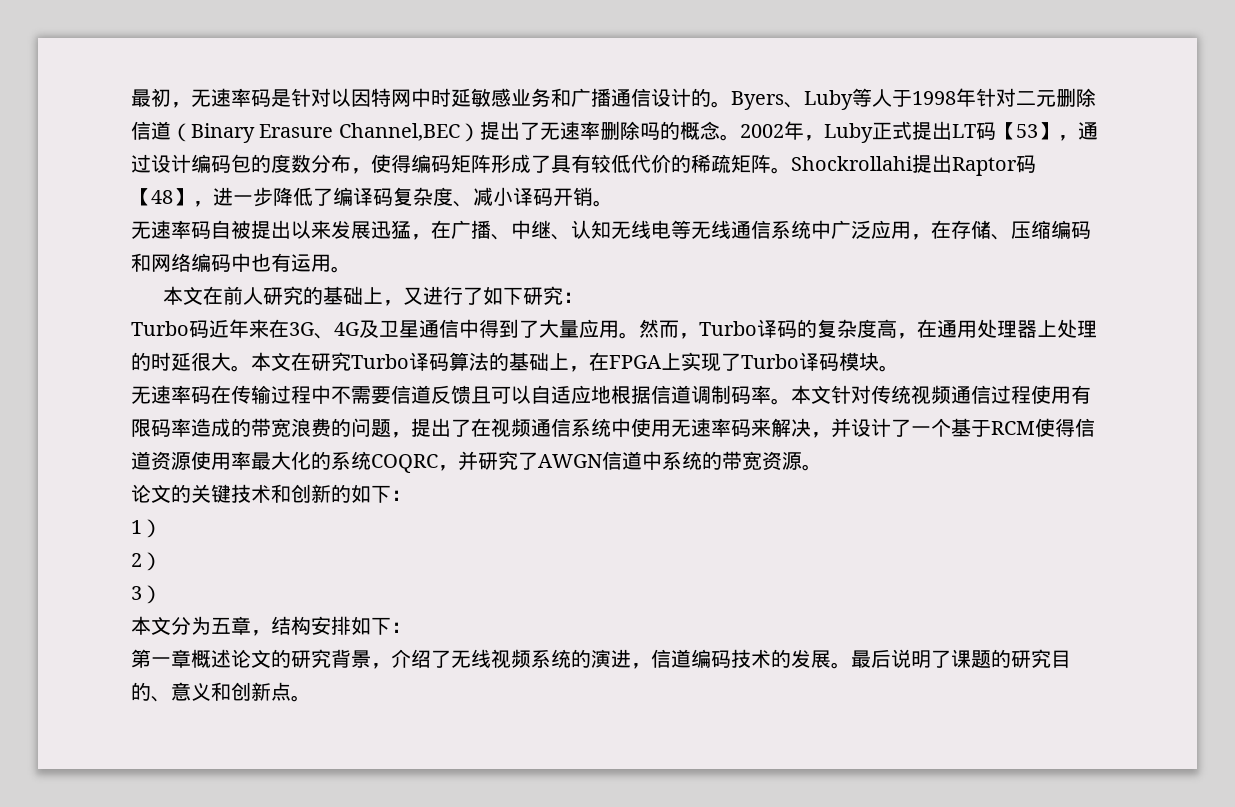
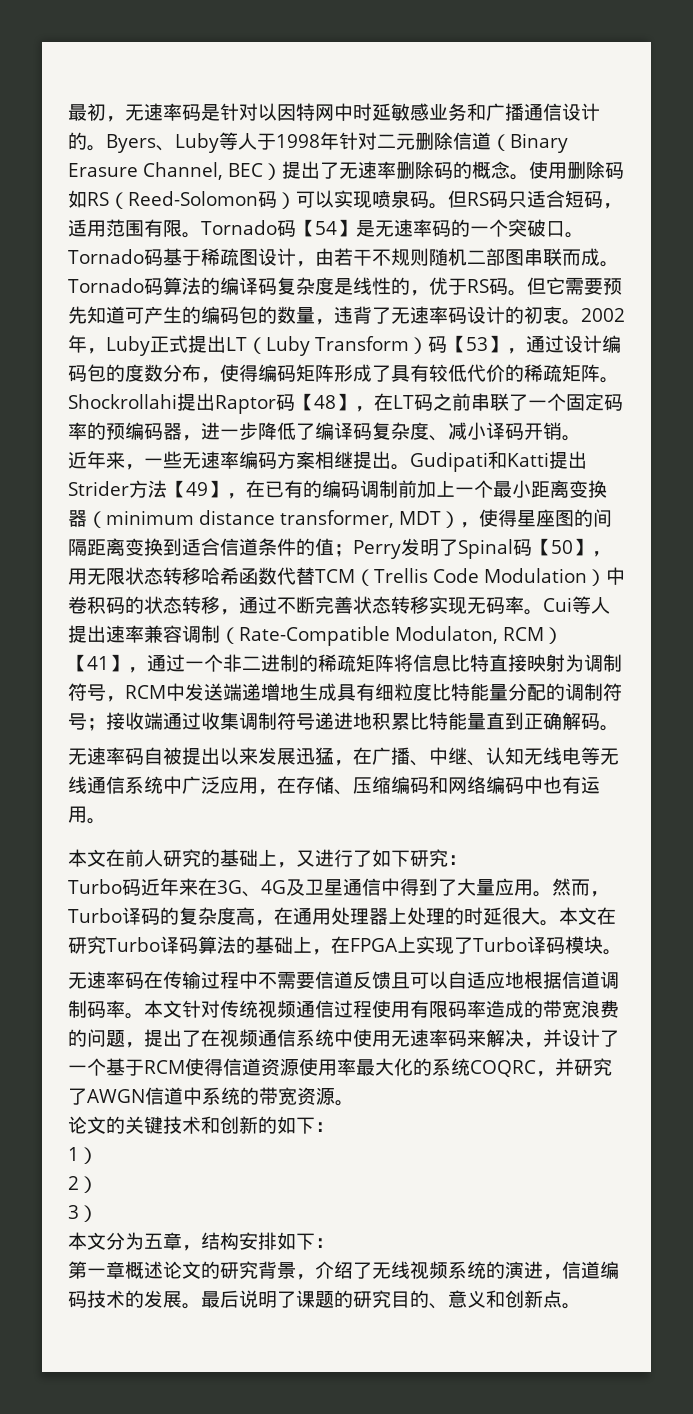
[338,123,460,141] Channel,BEC -> [143,162,263,180] Channel, BEC
[639,122,660,140] 吗 -> [434,162,453,179] 码
(740, 137) none -> [529,161,624,179] [68,190,622,209] [68,219,584,238] [68,248,619,267] [68,277,622,296] [68,306,581,325] 使用删除码如RS（Reed-Solomon码）可以实现喷泉码。但RS码只适合短码，适用范围有限。Tornado码【54】是无速率码的一个突破口。Tornado码基于稀疏图设计，由若干不规则随机二部图串联而成。Tornado码算法的编译码复杂度是线性的，优于RS码。但它需要预先知道可产生的编码包的数量，违背了无速率码设计的初衷。
(976, 131) none -> [247,336,428,356] （Luby Transform）
(213, 204) none -> [374,393,623,411] [68,422,201,441] 在LT码之前串联了一个固定码率的预编码器，
(613, 203) none -> [68,451,587,472] [68,480,607,499] [68,509,612,528] [68,538,611,559] [68,567,625,586] [68,596,610,615] [68,625,563,646] [68,654,622,673] [68,683,622,702] [68,712,619,731] // 近年来，一些无速率编码方案相继提出。Gudipati和Katti提出Strider方法【49】，在已有的编码调制前加上一个最小距离变换器（minimum distance transformer, MDT），使得星座图的间隔距离变换到适合信道条件的值；Perry发明了Spinal码【50】，用无限状态转移哈希函数代替TCM（Trellis Code Modulation）中卷积码的状态转移，通过不断完善状态转移实现无码率。Cui等人提出速率兼容调制（Rate-Compatible Modulaton, RCM）【41】，通过一个非二进制的稀疏矩阵将信息比特直接映射为调制符号，RCM中发送端递增地生成具有细粒度比特能量分配的调制符号；接收端通过收集调制符号递进地积累比特能量直到正确解码。

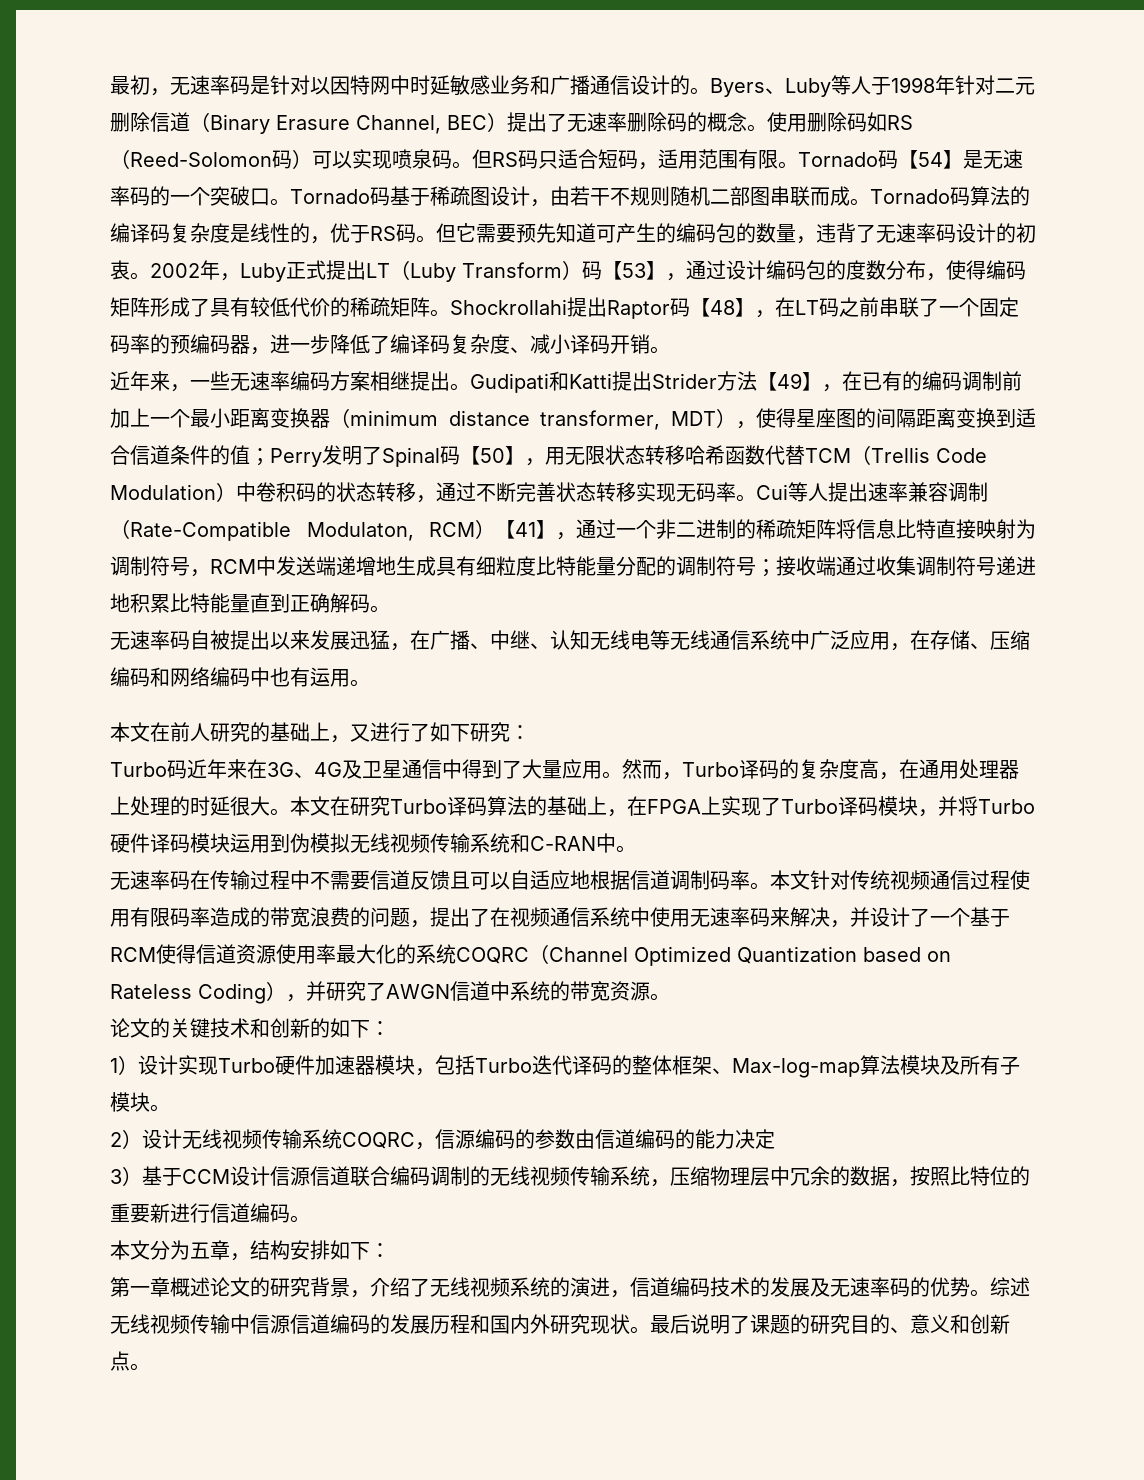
(603, 945) none -> [918,796,1035,817] [110,833,616,853] ，并将Turbo硬件译码模块运用到伪模拟无线视频传输系统和C-RAN中
(536, 1068) none -> [529,944,951,966] [110,981,286,1004] （Channel Optimized Quantization based on Rateless Coding）
[68,1176,98,1193] [68,1205,98,1222] // 2） // 3） -> [138,1055,1020,1078] [110,1092,170,1112] [110,1129,775,1150] [110,1166,1030,1187] [110,1203,310,1223] 设计实现Turbo硬件加速器模块，包括Turbo迭代译码的整体框架、Max-log-map算法模块及所有子模块。 // 2）设计无线视频传输系统COQRC，信源编码的参数由信道编码的能力决定 // 3）基于CCM设计信源信道联合编码调制的无线视频传输系统，压缩物理层中冗余的数据，按照比特位的重要新进行信道编码。
(182, 1299) none -> [810,1277,1030,1297] [110,1314,630,1334] 及无速率码的优势。综述无线视频传输中信源信道编码的发展历程和国内外研究现状

